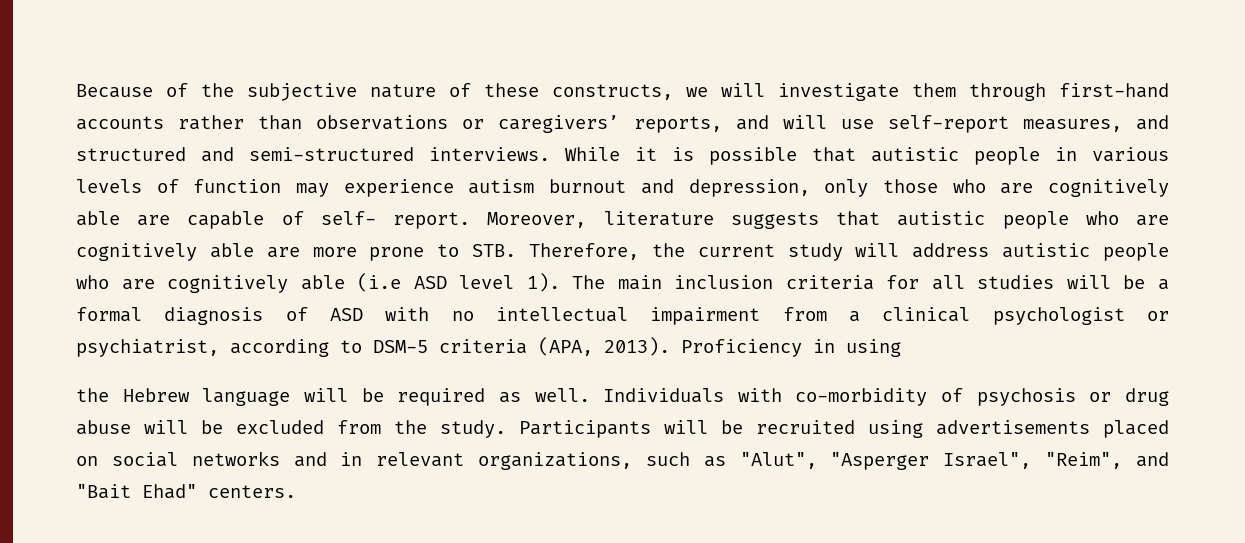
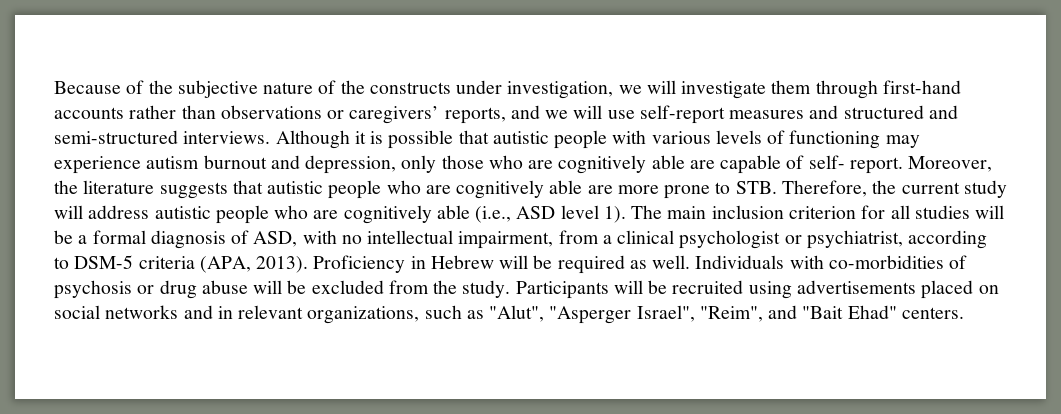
[484,83,673,100] these constructs, -> [340,80,614,99] the constructs under investigation,
(769, 122) none -> [545,110,569,119] we
[1022,119,1122,132] measures, -> [729,110,805,119] measures
[565,147,620,161] While -> [275,130,350,149] Although
[1055,147,1077,161] in -> [612,130,647,144] with
[193,179,282,193] function -> [789,130,881,149] functioning
(587, 220) none -> [54,180,78,194] the
[357,273,402,292] (i.e -> [475,206,512,223] (i.e.,
[785,275,874,290] criteria -> [788,206,856,219] criterion
[330,308,363,321] ASD -> [253,231,298,247] ASD,
[650,307,761,325] impairment -> [458,231,554,249] impairment,
[846,339,901,357] [76,388,291,406] using // the Hebrew language -> [430,255,494,269] Hebrew
[795,388,928,406] co-morbidity -> [828,255,944,269] co-morbidities

